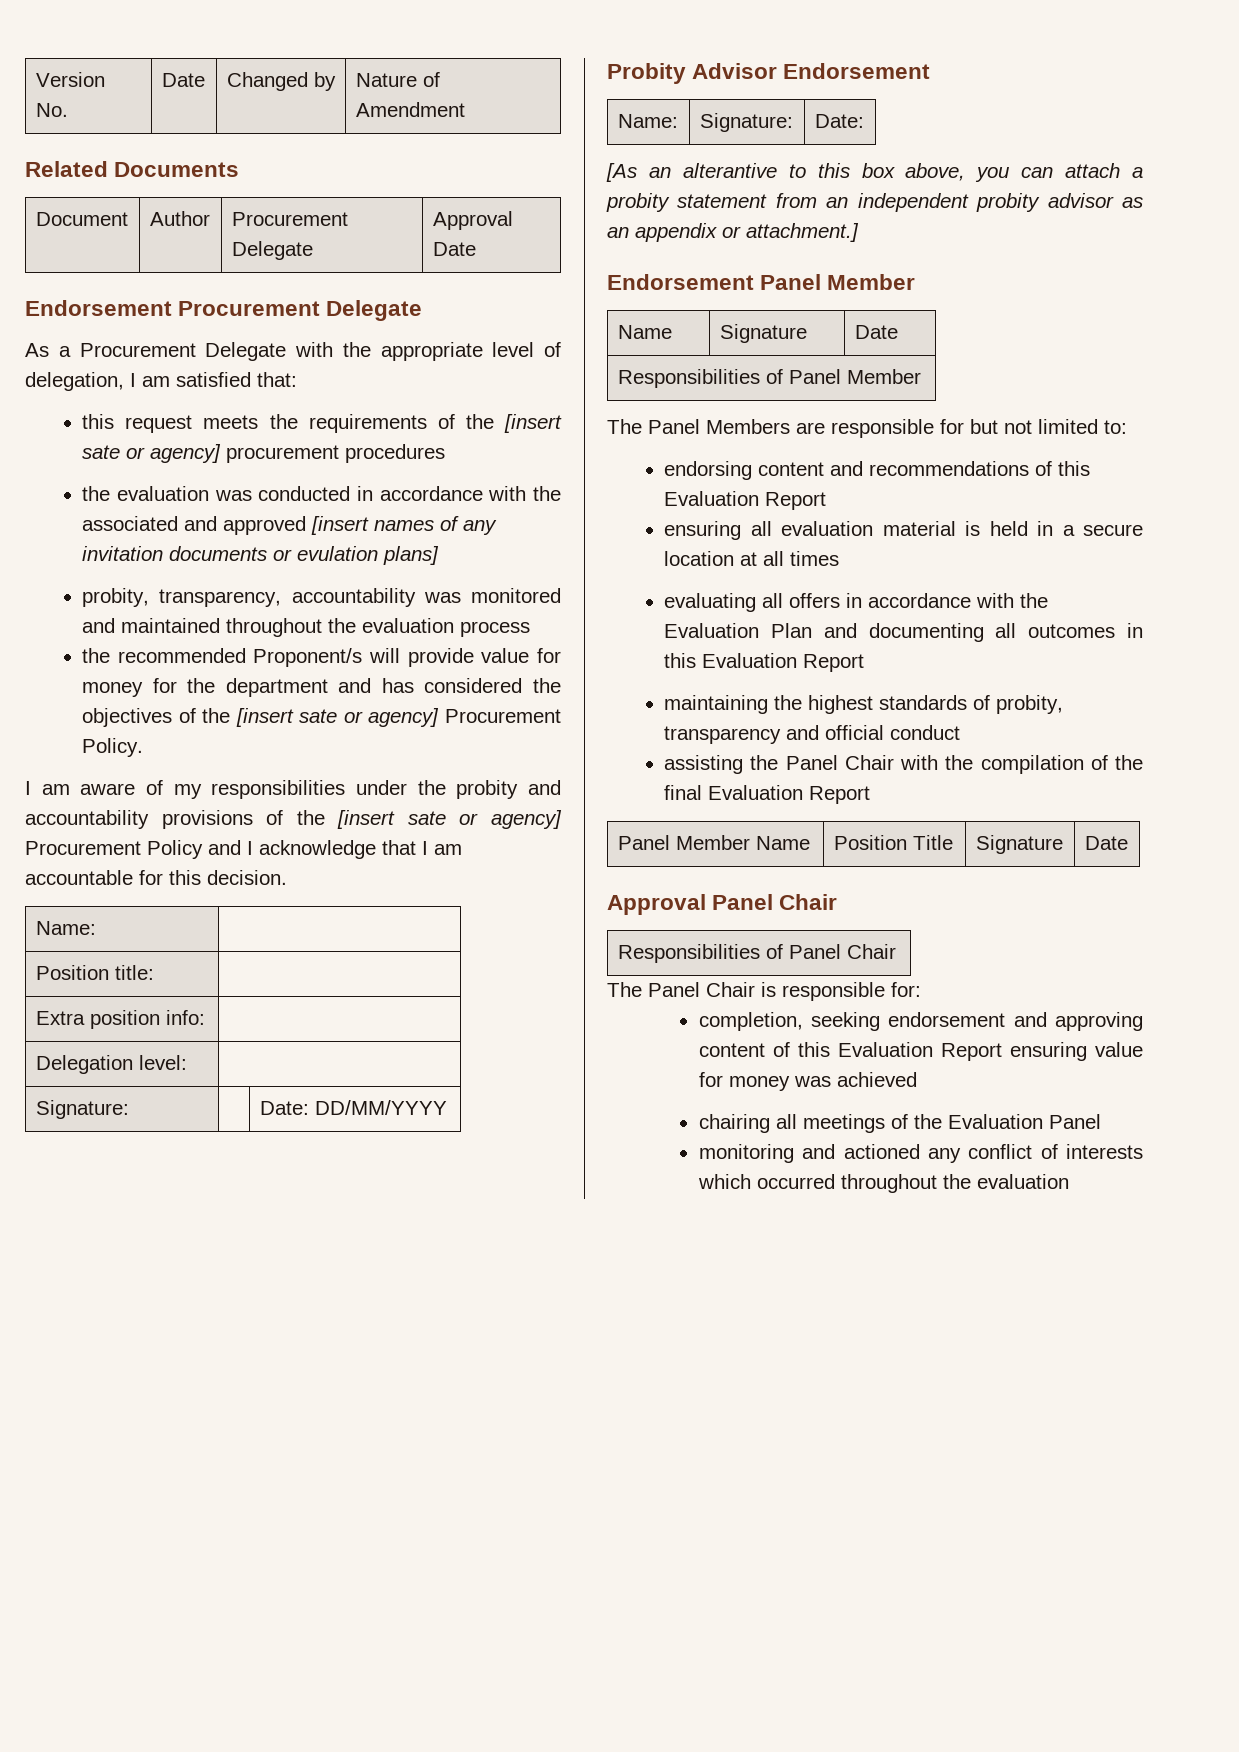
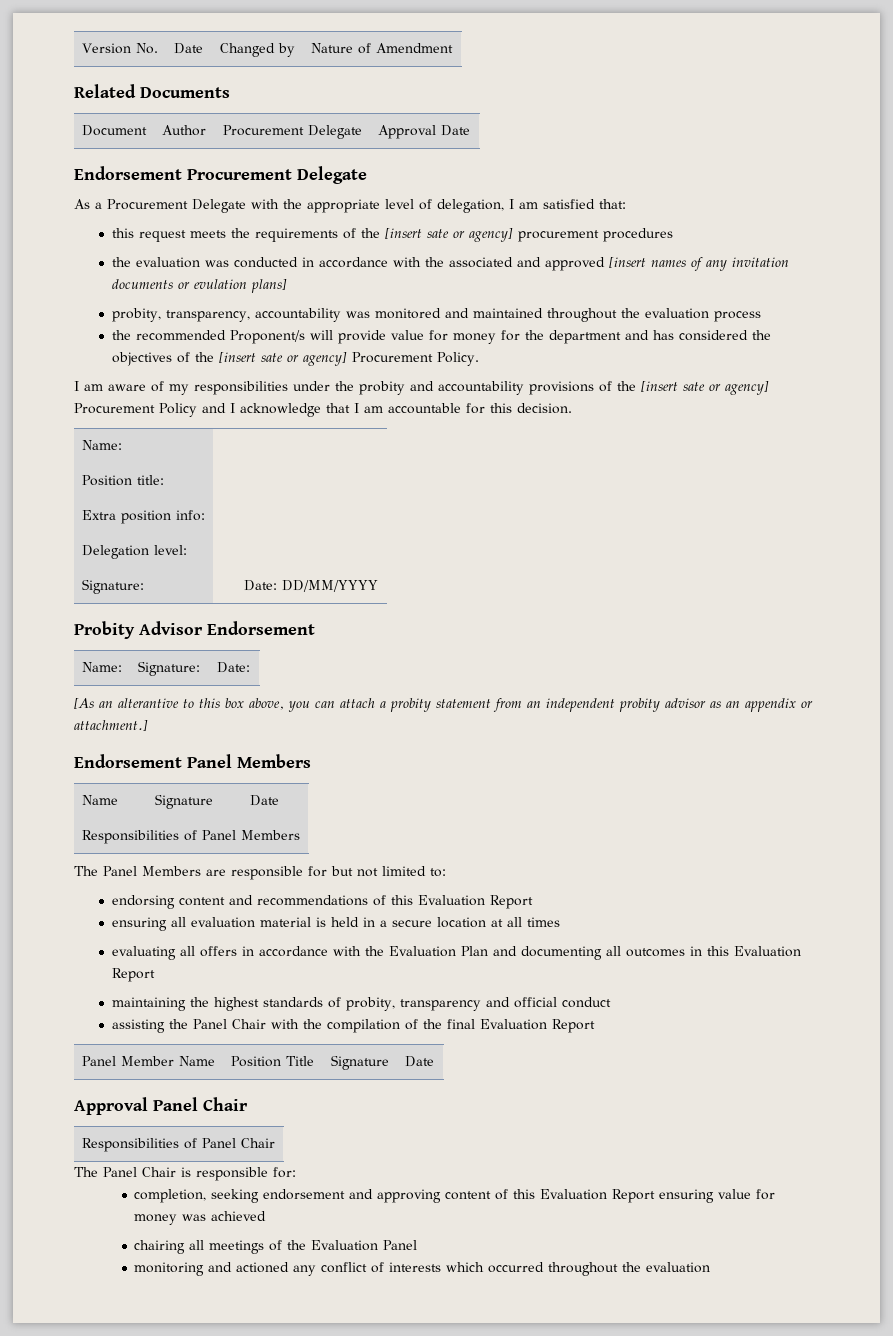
[827,274,916,290] Member -> [237,754,311,768] Members
[846,369,921,384] Member -> [240,830,300,840] Members

